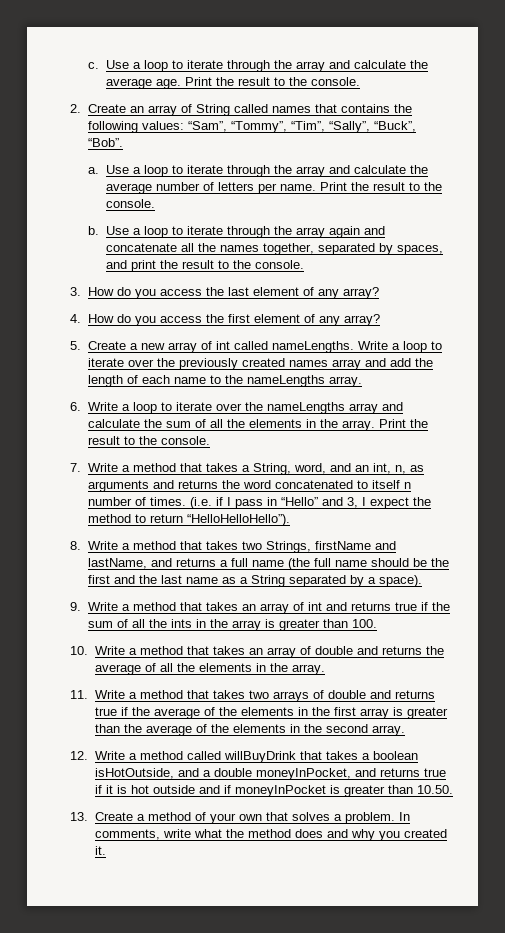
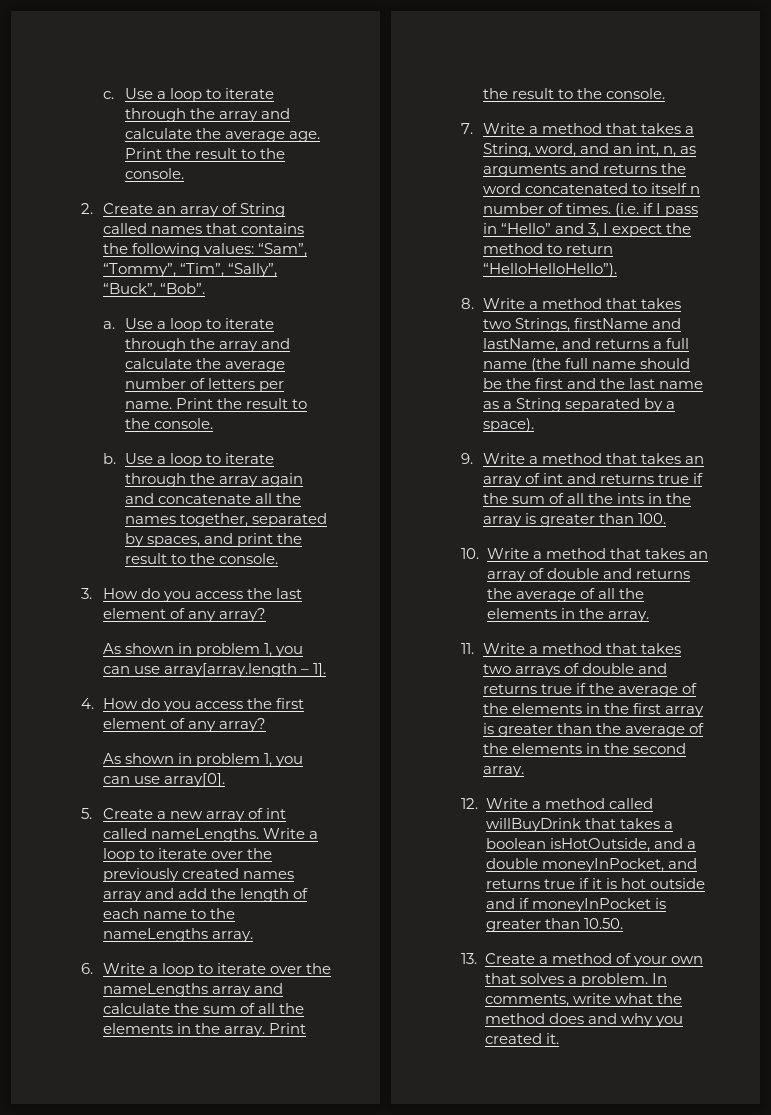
(380, 293) none -> [103,643,304,657] [103,663,327,677] // As shown in problem 1, you can use array[array.length – 1].
(381, 320) none -> [103,753,304,767] [103,773,226,787] // As shown in problem 1, you can use array[0].

